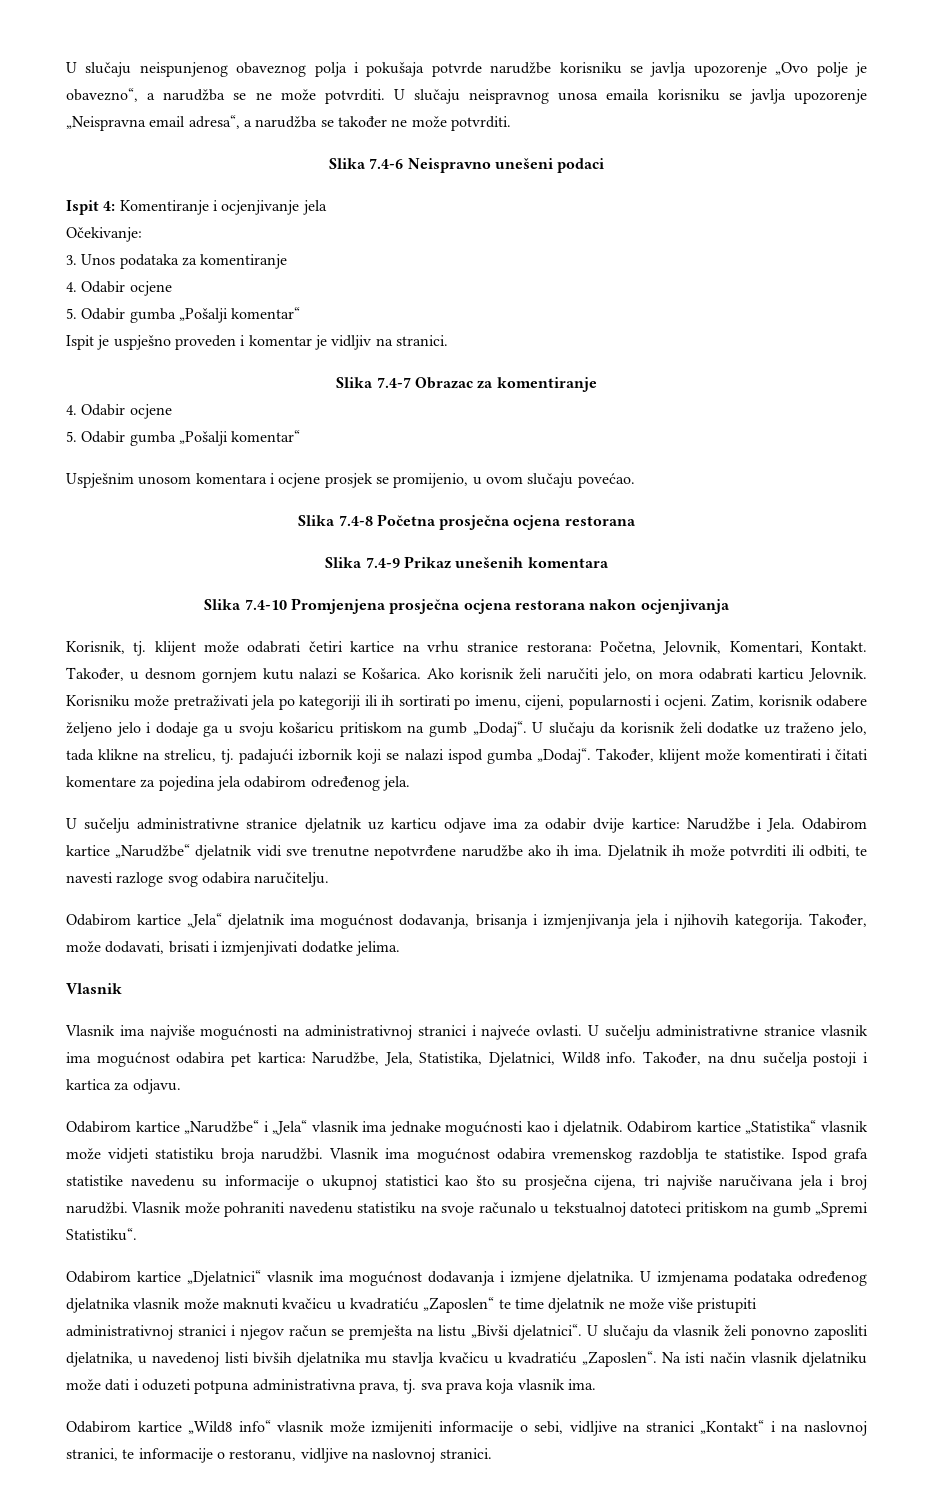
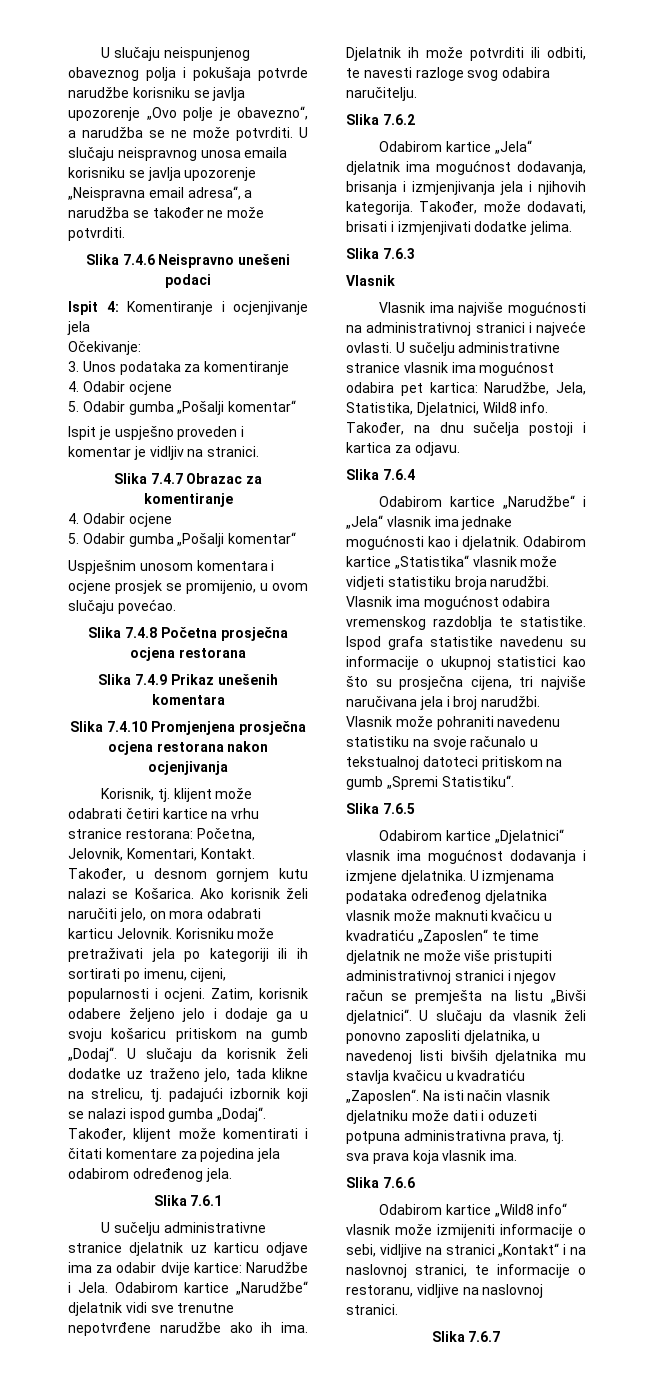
[369,158,404,169] 7.4-6 -> [122,254,155,265] 7.4.6
[376,377,411,388] 7.4-7 -> [150,473,183,484] 7.4.7
[338,515,373,526] 7.4-8 -> [125,627,158,638] 7.4.8
[365,557,400,568] 7.4-9 -> [135,674,168,685] 7.4.9
[244,599,287,610] 7.4-10 -> [107,721,148,732] 7.4.10
(410, 783) none -> [153,1195,223,1206] // Slika 7.6.1
(330, 879) none -> [346,114,415,125] // Slika 7.6.2
(400, 948) none -> [346,248,415,259] // Slika 7.6.3
(181, 1086) none -> [346,469,415,480] // Slika 7.6.4
(137, 1234) none -> [346,803,415,814] // Slika 7.6.5
(596, 1384) none -> [346,1177,415,1188] // Slika 7.6.6
(492, 1453) none -> [431,1331,501,1342] // Slika 7.6.7

